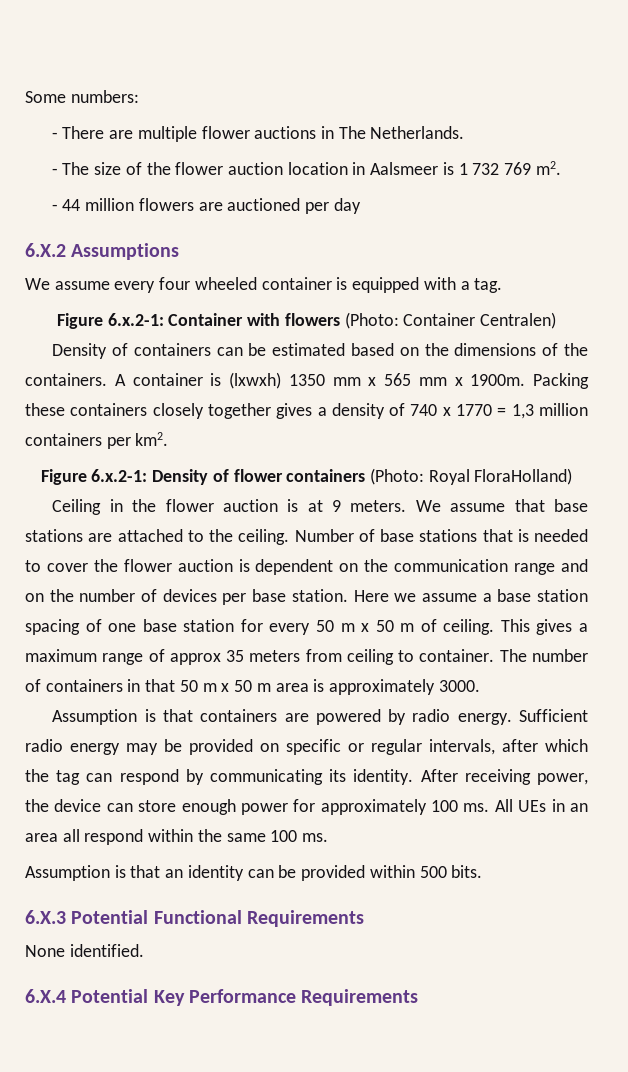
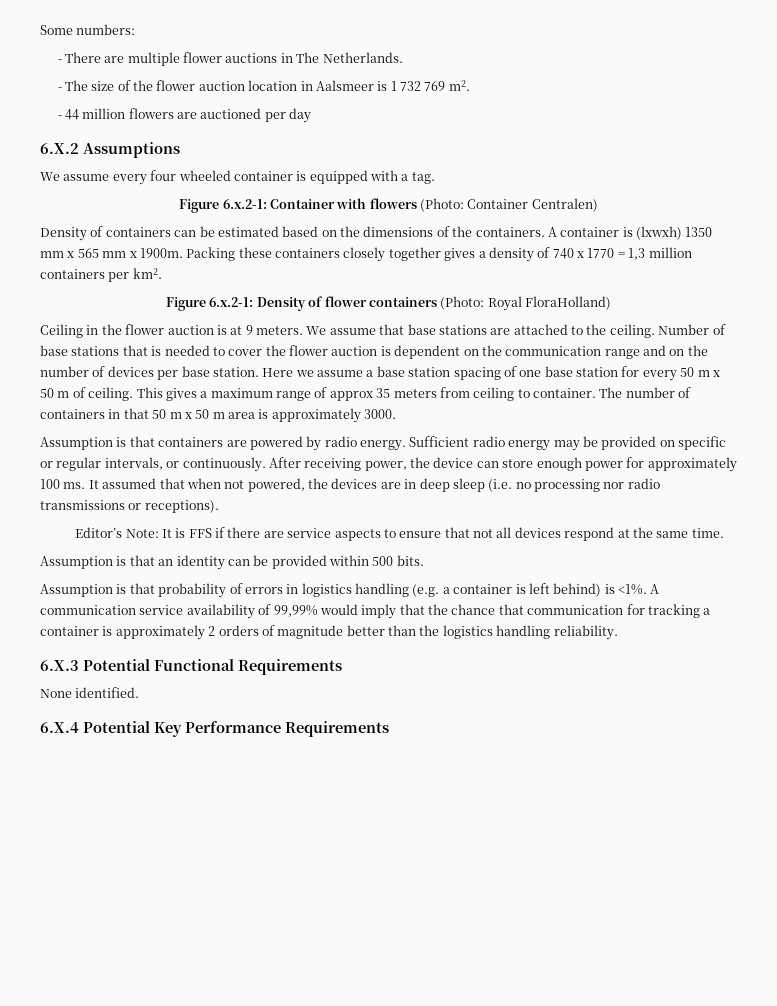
[502,739,588,752] [25,769,414,785] after which the tag can respond by communicating its identity. -> [166,457,266,472] or continuously.
[494,799,589,812] [25,829,329,845] All UEs in an area all respond within the same 100 ms. -> [88,478,660,492] [40,500,219,513] [75,527,724,541] It assumed that when not powered, the devices are in deep sleep (i.e. no processing nor radio transmissions or receptions). // Editor’s Note: It is FFS if there are service aspects to ensure that not all devices respond at the same time.
(483, 871) none -> [40,583,660,598] [40,604,711,619] [40,625,618,640] // Assumption is that probability of errors in logistics handling (e.g. a container is left behind) is <1%. A communication service availability of 99,99% would imply that the chance that communication for tracking a container is approximately 2 orders of magnitude better than the logistics handling reliability.

